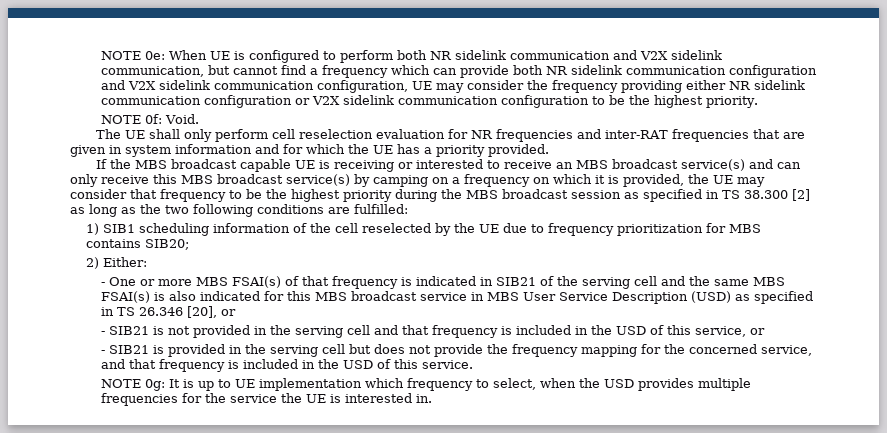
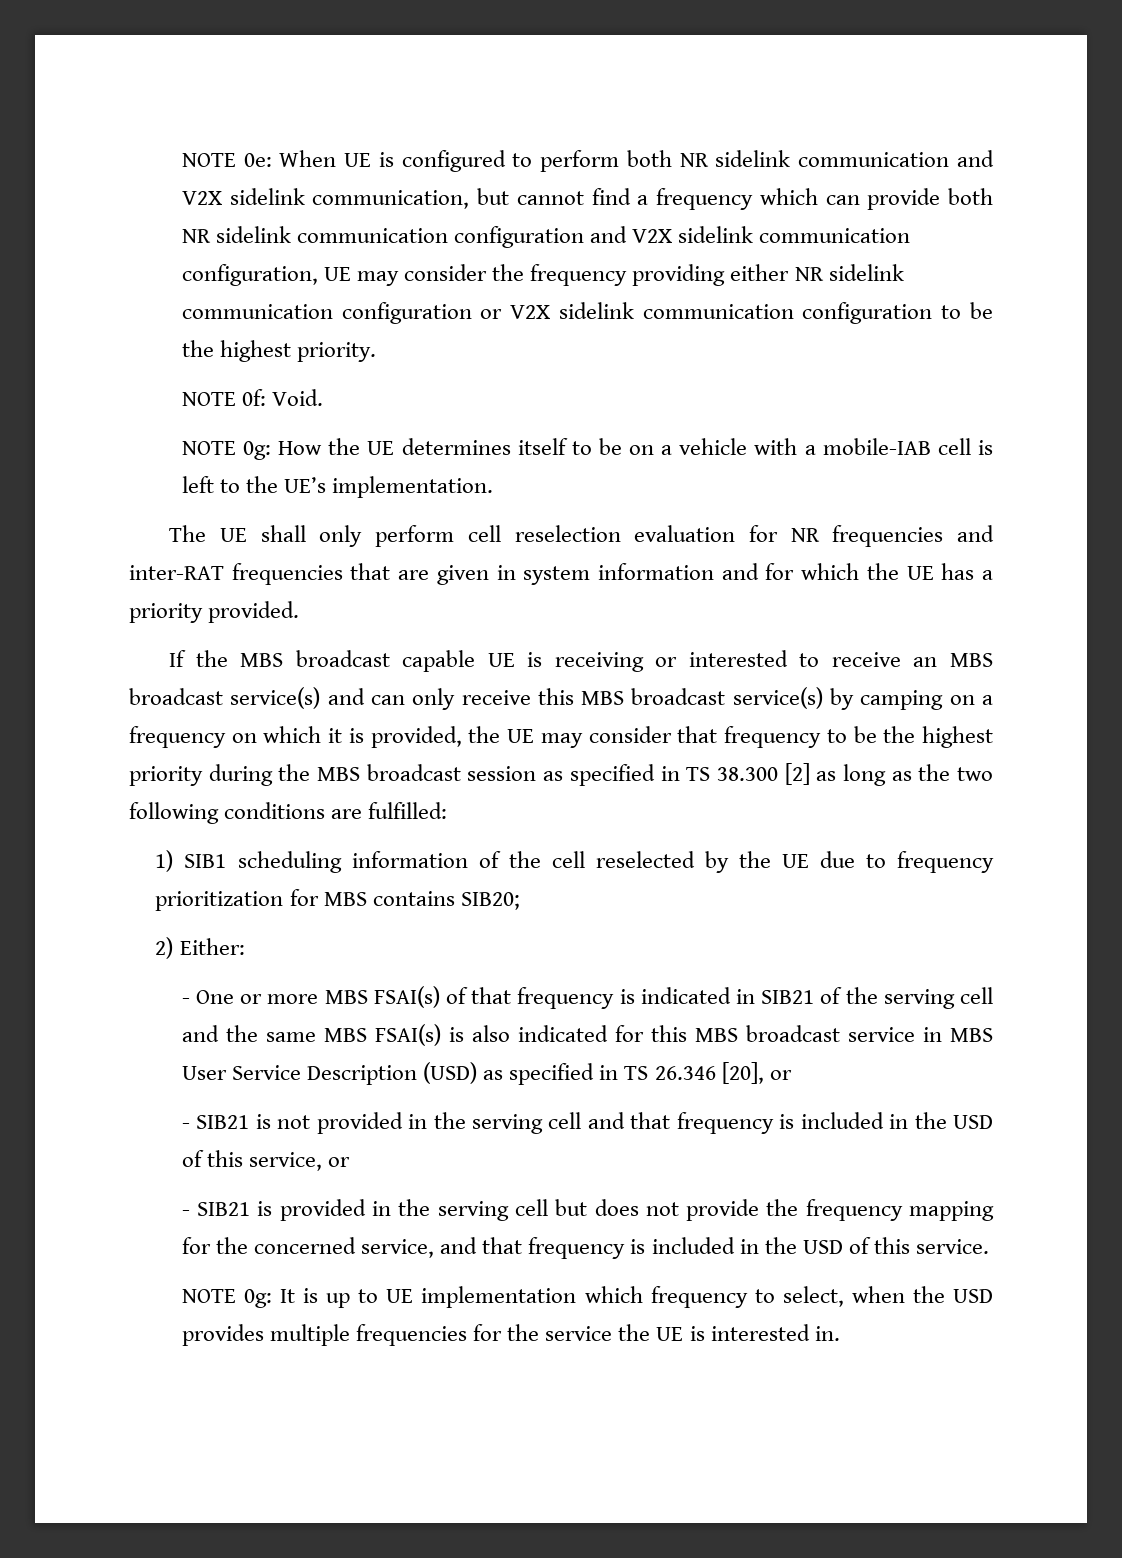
(200, 119) none -> [181,438,993,460] [181,476,494,498] // NOTE 0g: How the UE determines itself to be on a vehicle with a mobile-IAB cell is left to the UE’s implementation.

